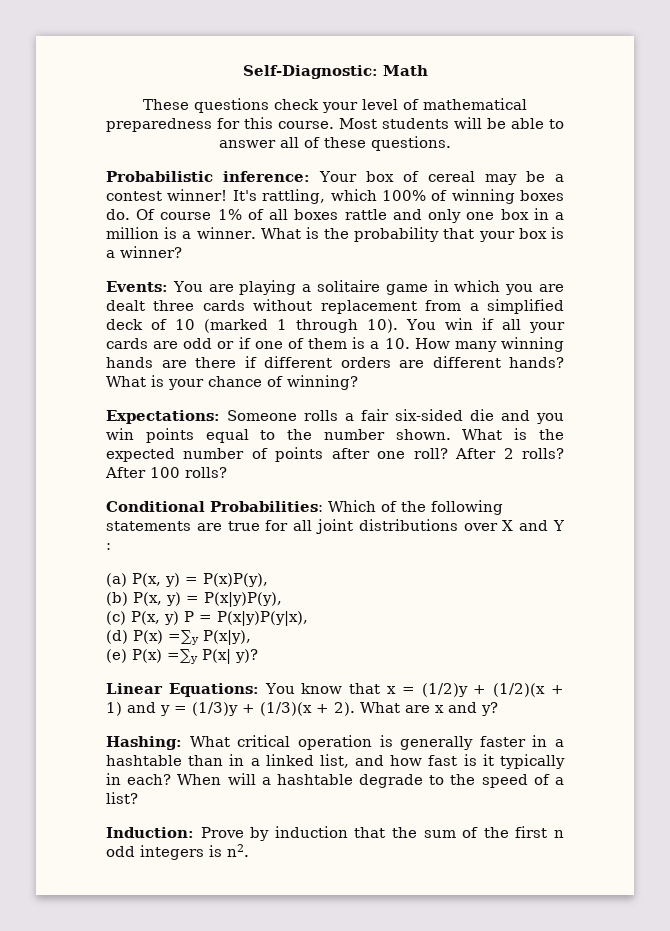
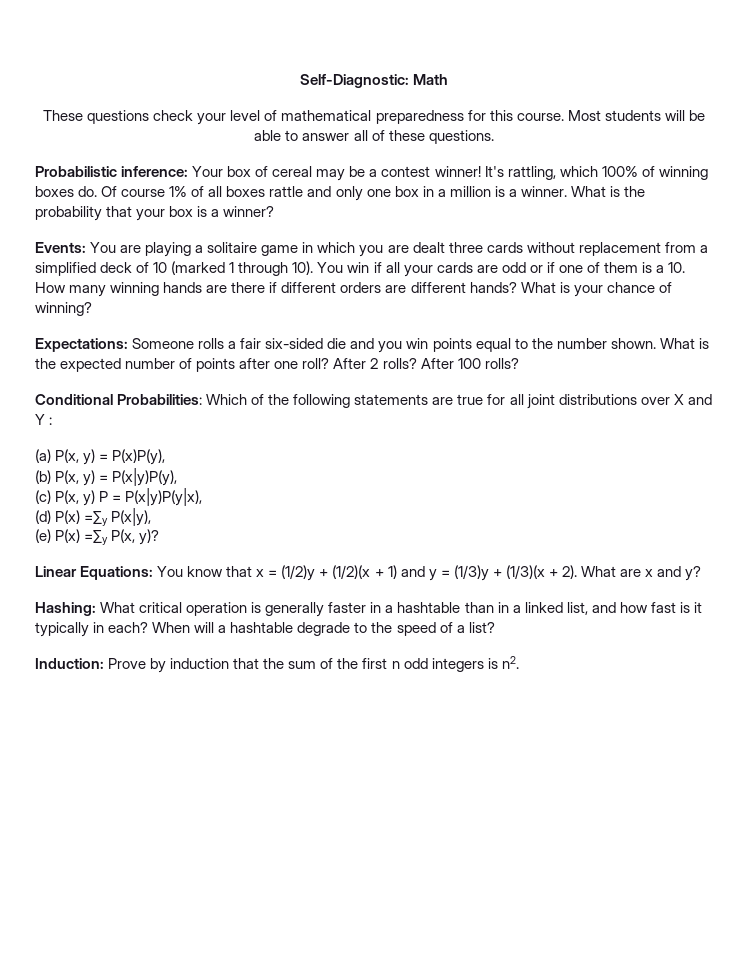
[202,649,231,664] P(x| -> [111,529,136,543] P(x,

